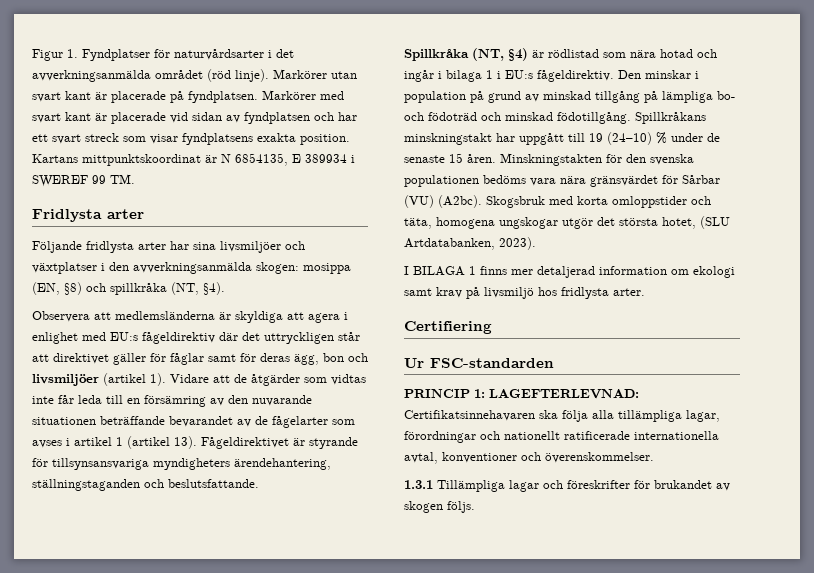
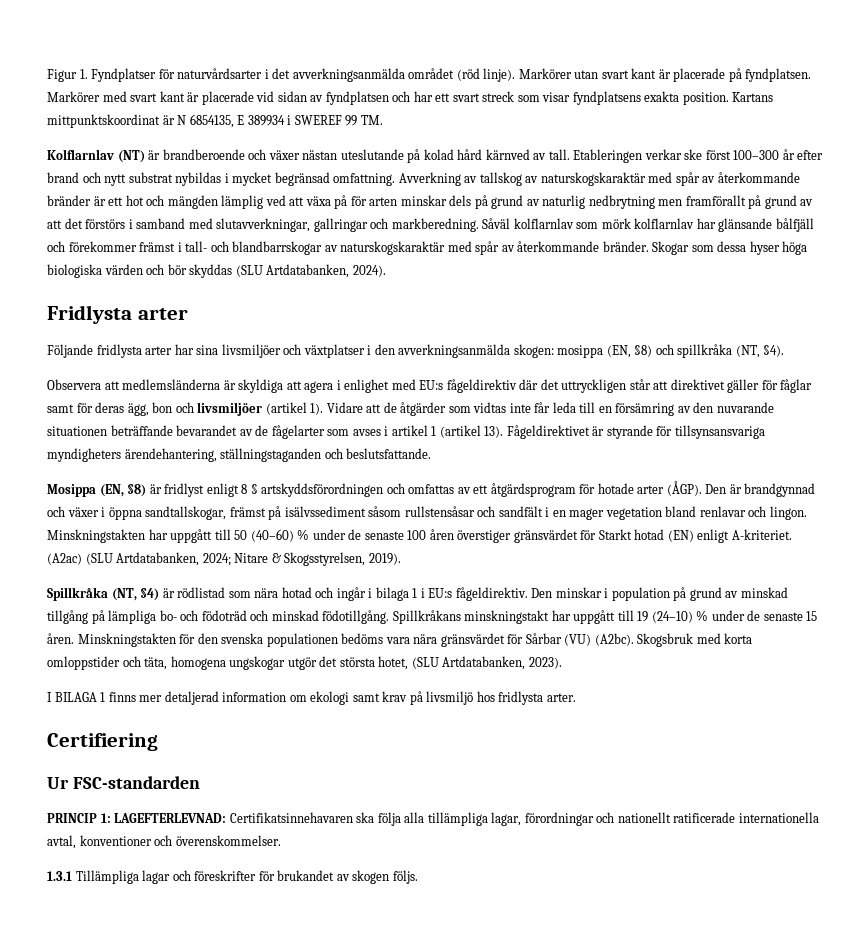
(135, 179) none -> [47,149,824,163] [47,172,800,186] [47,195,814,209] [47,218,814,232] [47,241,808,255] [47,264,386,278] // Kolflarnlav (NT) är brandberoende och växer nästan uteslutande på kolad hård kärnved av tall. Etableringen verkar ske först 100–300 år efter brand och nytt substrat nybildas i mycket begränsad omfattning. Avverkning av tallskog av naturskogskaraktär med spår av återkommande bränder är ett hot och mängden lämplig ved att växa på för arten minskar dels på grund av naturlig nedbrytning men framförallt på grund av att det förstörs i samband med slutavverkningar, gallringar och markberedning. Såväl kolflarnlav som mörk kolflarnlav har glänsande bålfjäll och förekommer främst i tall- och blandbarrskogar av naturskogskaraktär med spår av återkommande bränder. Skogar som dessa hyser höga biologiska värden och bör skyddas (SLU Artdatabanken, 2024).
(259, 483) none -> [47,481,816,497] [47,506,807,520] [47,529,792,543] [47,552,401,566] // Mosippa (EN, §8) är fridlyst enligt 8 § artskyddsförordningen och omfattas av ett åtgärdsprogram för hotade arter (ÅGP). Den är brandgynnad och växer i öppna sandtallskogar, främst på isälvssediment såsom rullstensåsar och sandfält i en mager vegetation bland renlavar och lingon. Minskningstakten har uppgått till 50 (40–60) % under de senaste 100 åren överstiger gränsvärdet för Starkt hotad (EN) enligt A-kriteriet. (A2ac) (SLU Artdatabanken, 2024; Nitare & Skogsstyrelsen, 2019).

